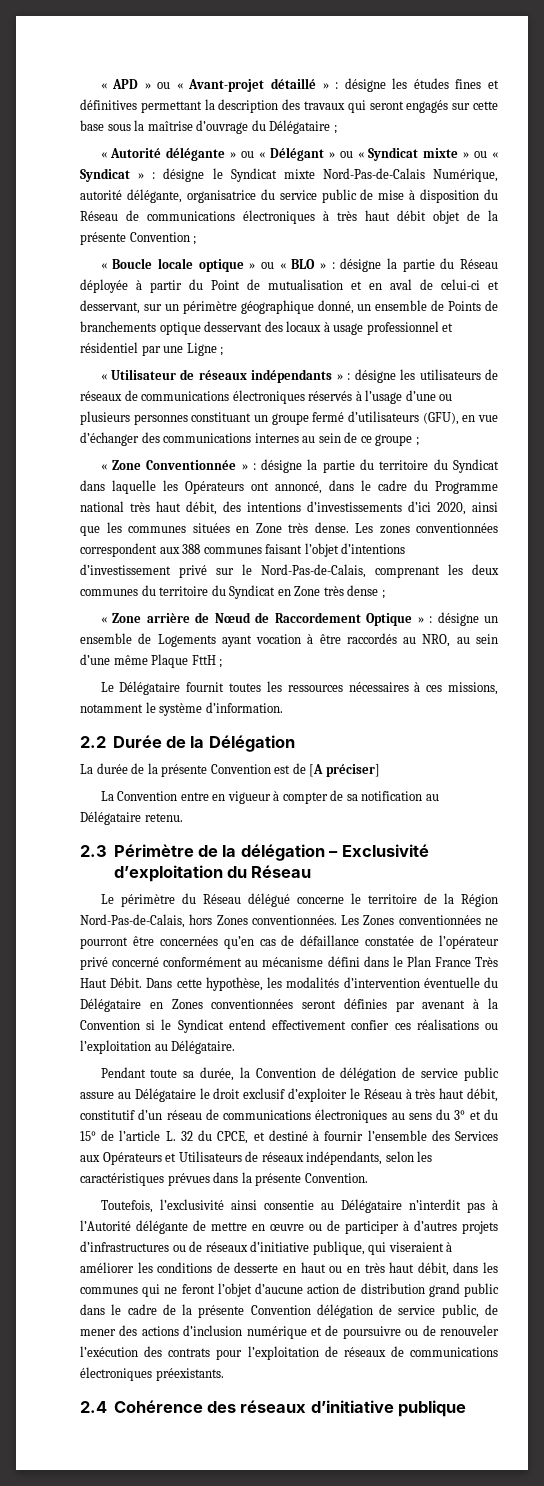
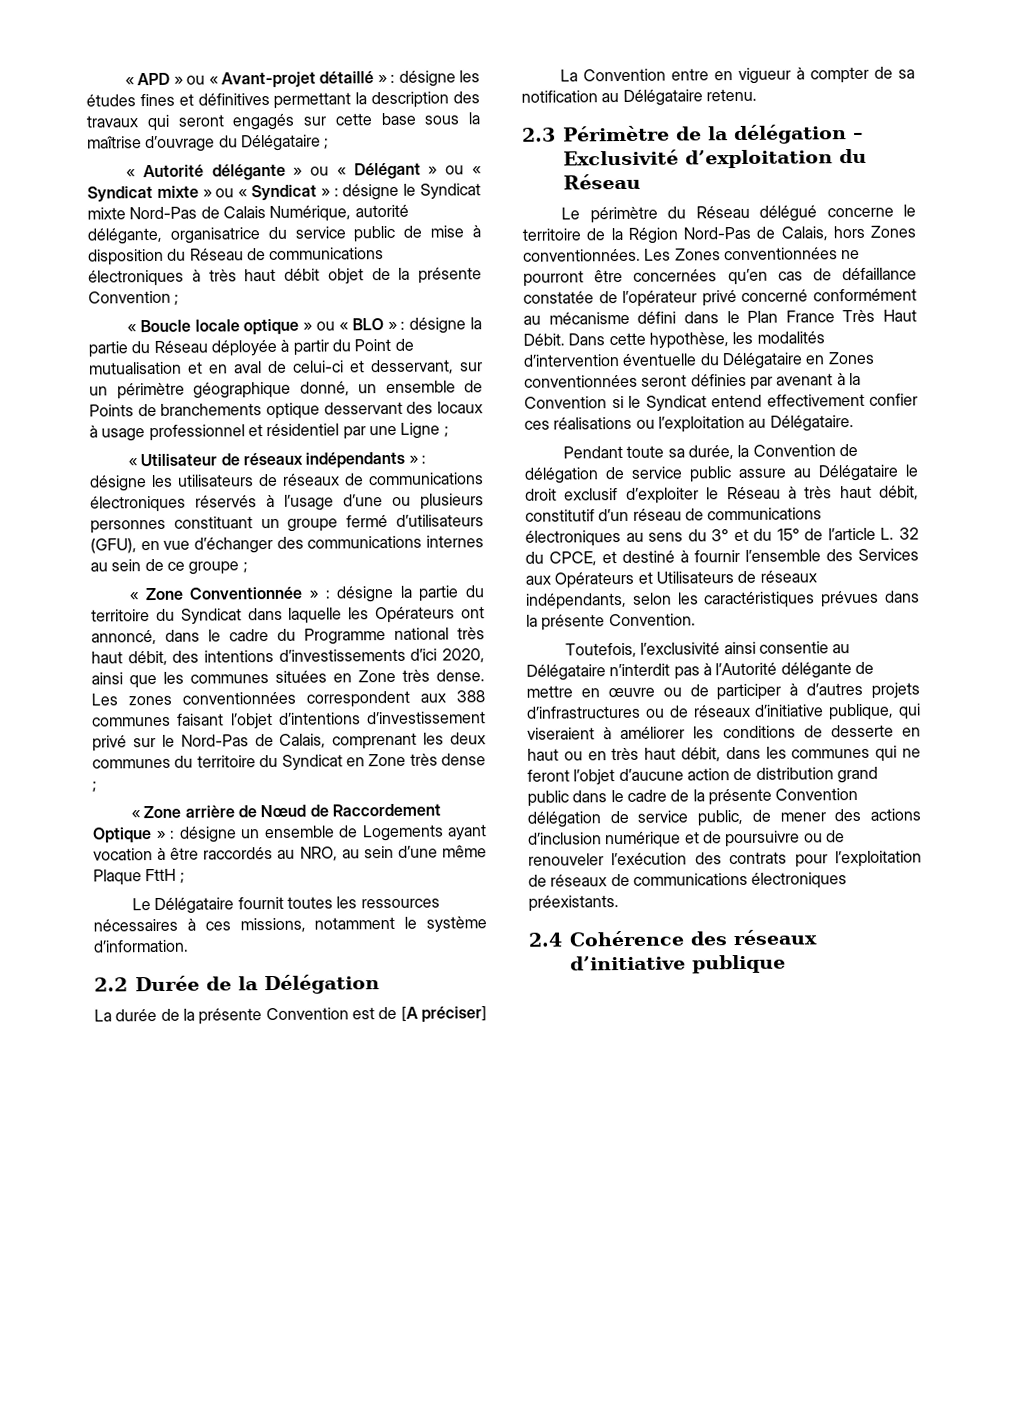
[322,168,425,179] Nord-Pas-de-Calais -> [129,206,266,220] Nord-Pas de Calais
[261,564,366,578] Nord-Pas-de-Calais, -> [180,733,327,748] Nord-Pas de Calais,
[80,914,185,928] Nord-Pas-de-Calais, -> [683,226,828,241] Nord-Pas de Calais,

